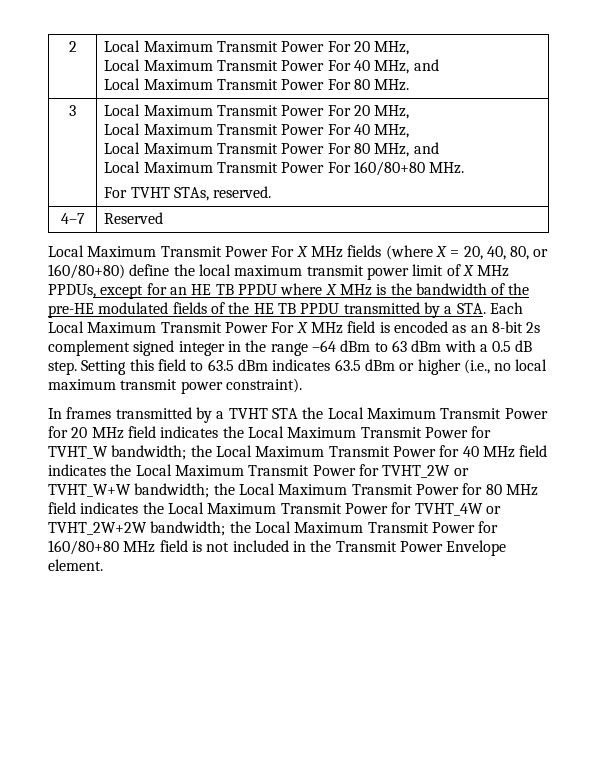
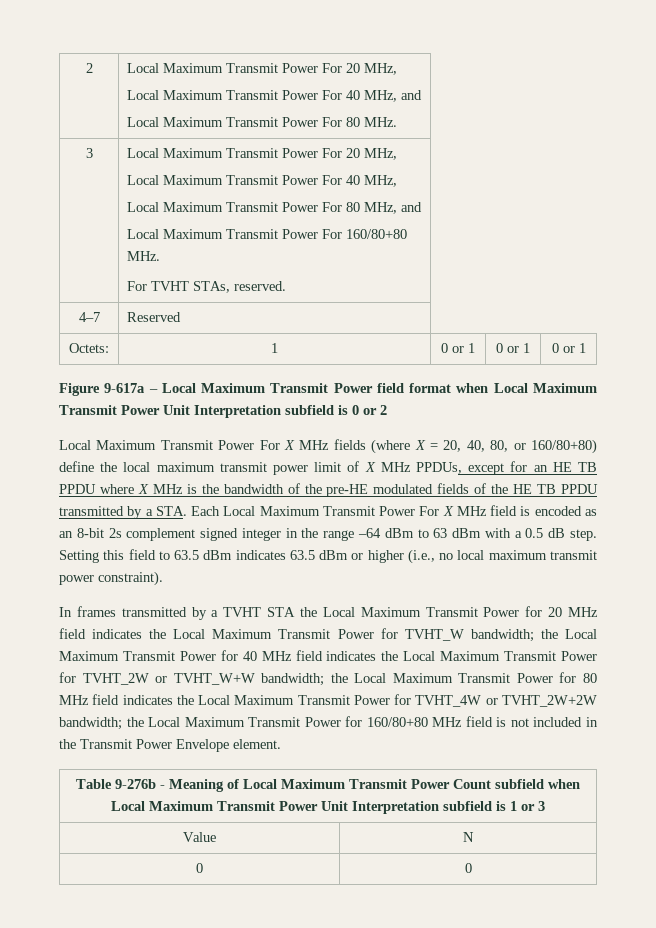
(164, 218) none -> [69,343,109,353] [271,343,278,353] [441,343,475,353] [496,343,530,353] [551,343,586,353] [59,383,597,396] [59,405,387,418] // Octets: | 1 | 0 or 1 | 0 or 1 | 0 or 1 // Figure 9-617a – Local Maximum Transmit Power field format when Local Maximum Transmit Power Unit Interpretation subfield is 0 or 2
(103, 565) none -> [75,779,580,792] [110,801,545,814] [183,832,216,842] [463,832,474,842] [196,863,203,873] [464,863,472,873] // Table 9-276b - Meaning of Local Maximum Transmit Power Count subfield when Local Maximum Transmit Power Unit Interpretation subfield is 1 or 3 // Value | N // 0 | 0

